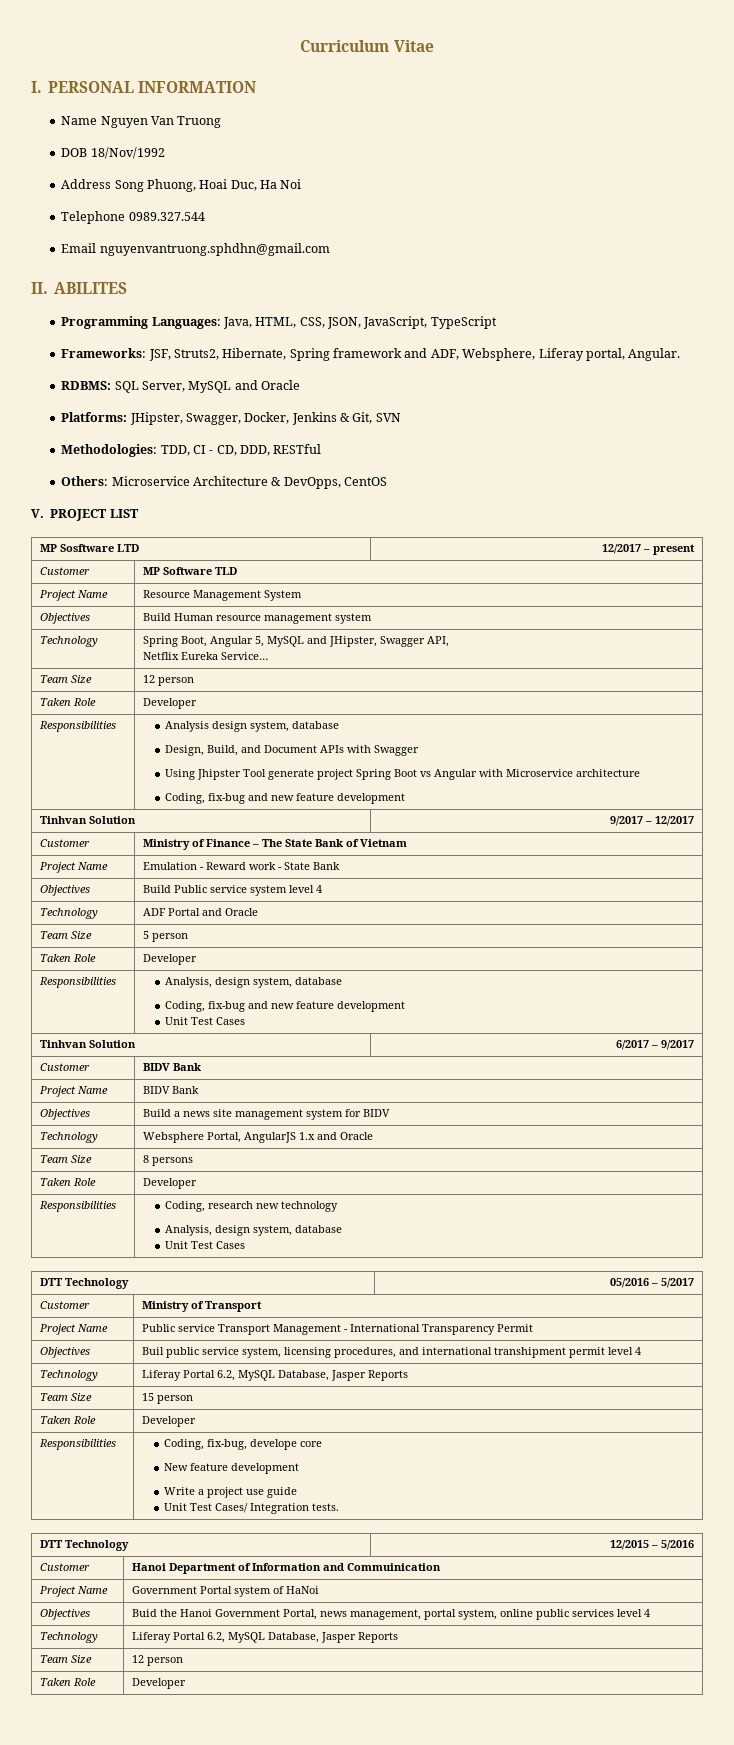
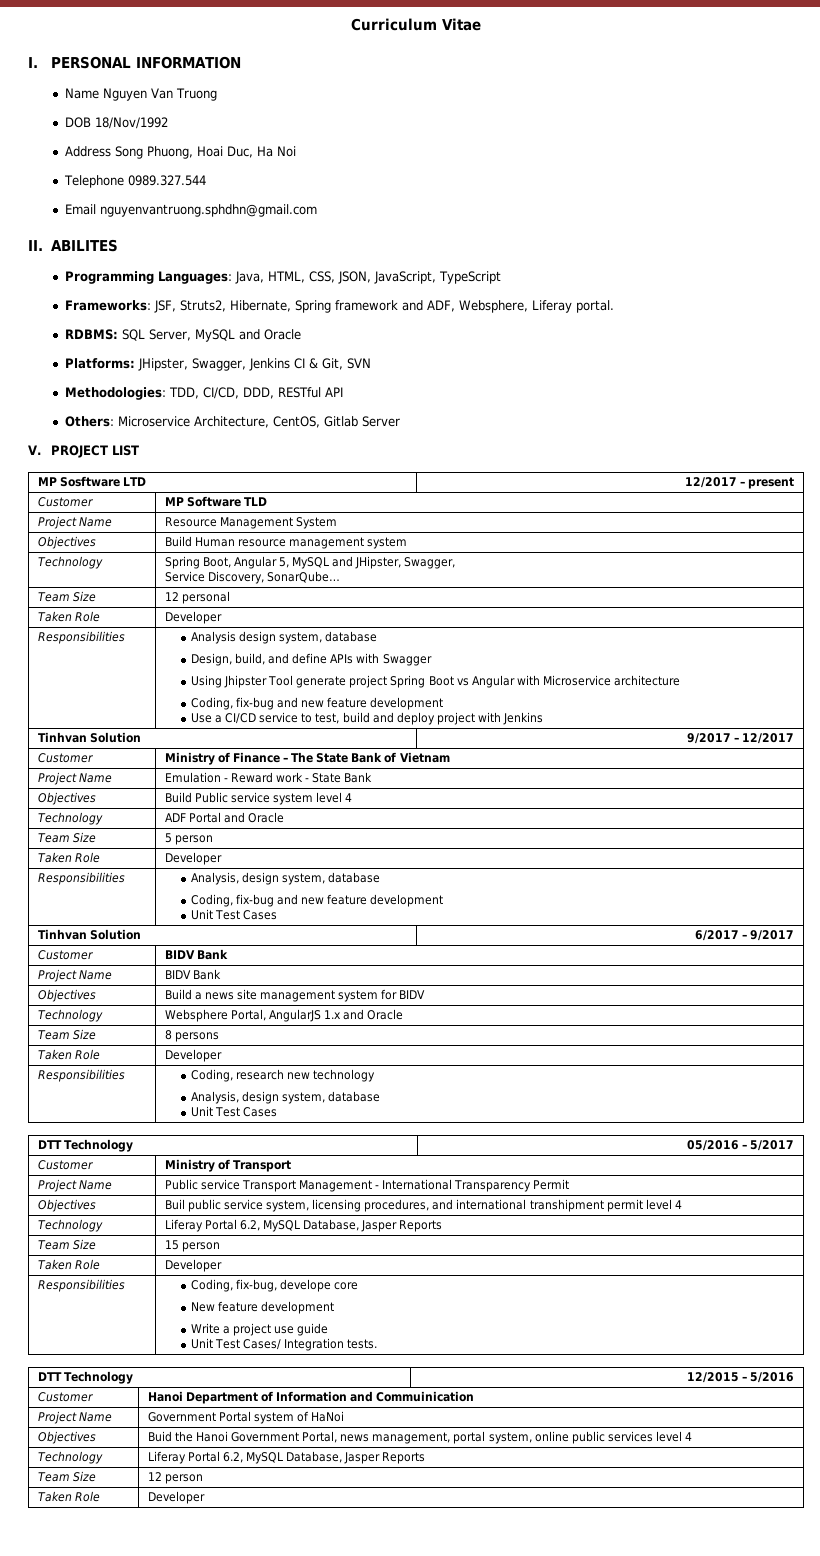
[585,348,681,361] portal, Angular. -> [575,300,614,313] portal.
[244,412,337,425] Docker, Jenkins -> [248,358,305,371] Jenkins CI
[192,445,237,456] CI - CD, -> [202,387,239,399] CI/CD,
(322, 449) none -> [324,387,343,397] API
[192,476,388,489] Architecture & DevOpps, CentOS -> [193,416,400,428] Architecture, CentOS, Gitlab Server
[380,636,450,647] [143,652,269,660] [40,675,93,683] [143,675,195,686] Swagger API, // Netflix Eureka Service… // Team Size | 12 person -> [404,557,456,569] [164,571,340,584] [37,591,96,602] [164,591,230,604] Swagger, // Service Discovery, SonarQube… // Team Size | 12 personal
[207,745,318,756] Build, and Document -> [235,653,328,665] build, and define
(406, 798) none -> [190,712,544,725] // Use a CI/CD service to test, build and deploy project with Jenkins

